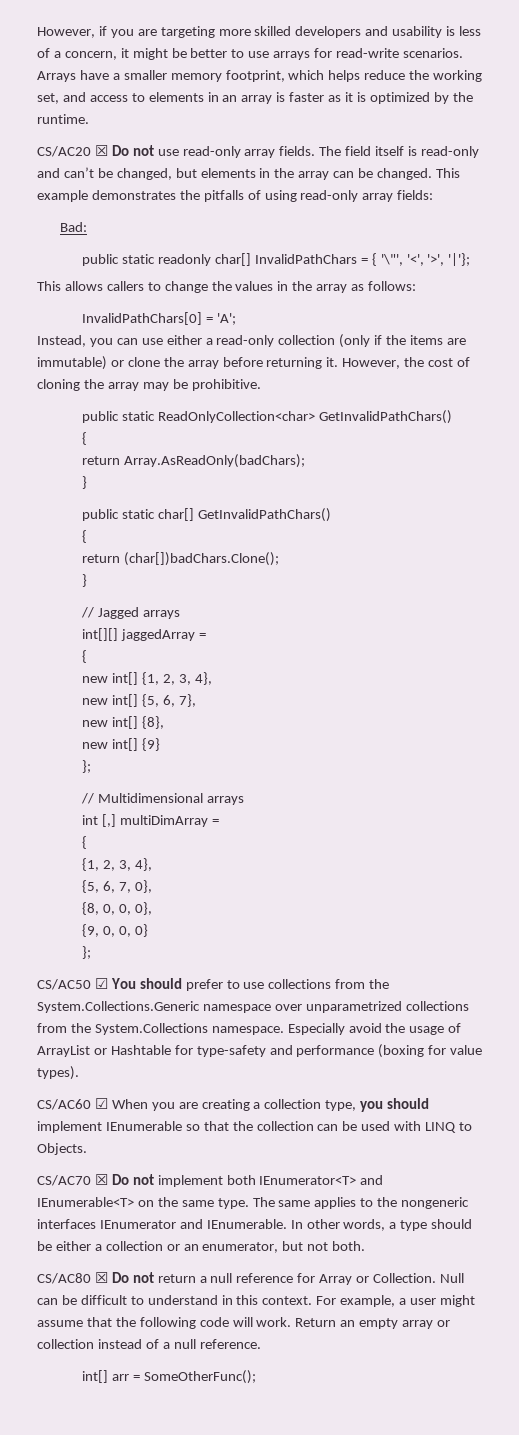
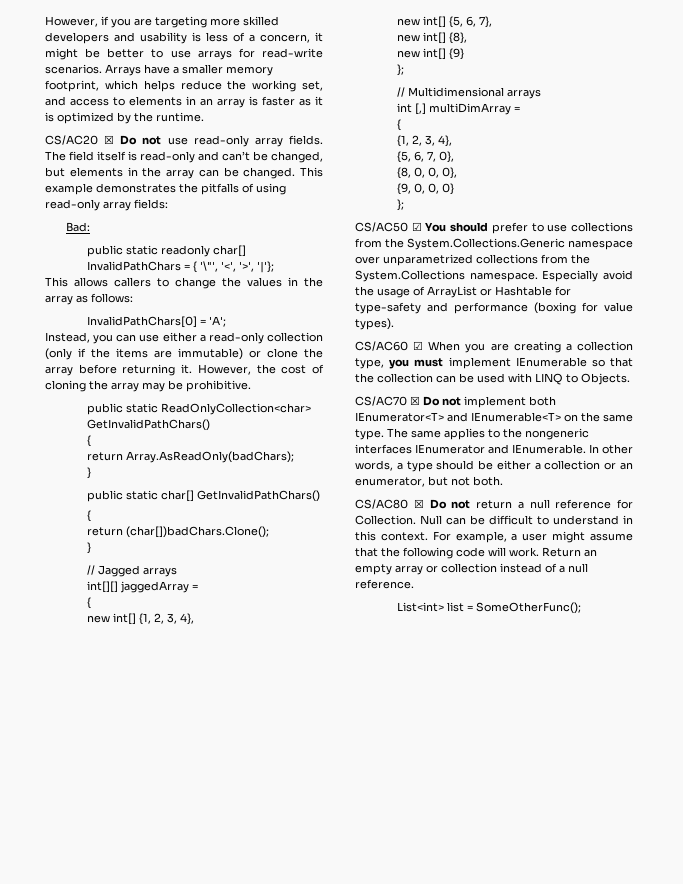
[387,1098,430,1109] should -> [414,358,444,367] must
[319,1274,370,1285] Array or -> (633, 504) none
[82,1370,130,1383] int[] arr -> [396,602,464,612] List<int> list

